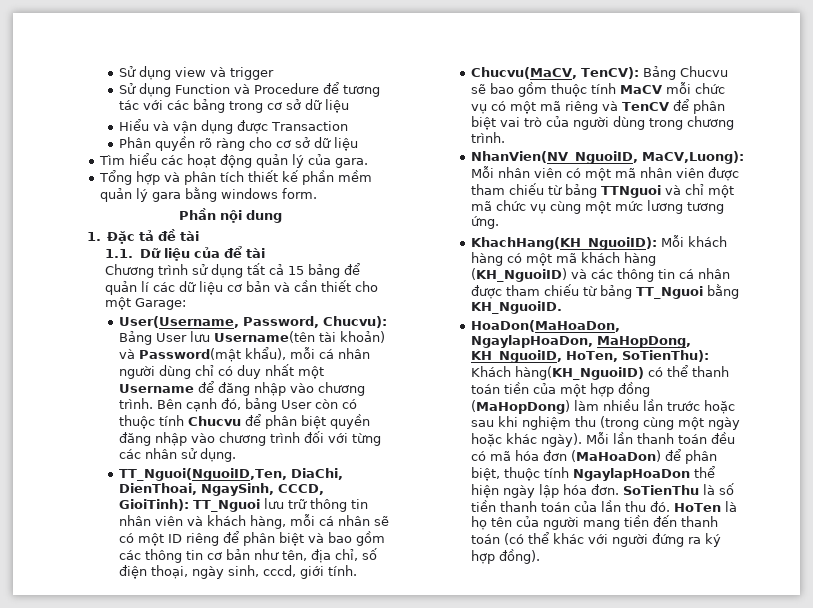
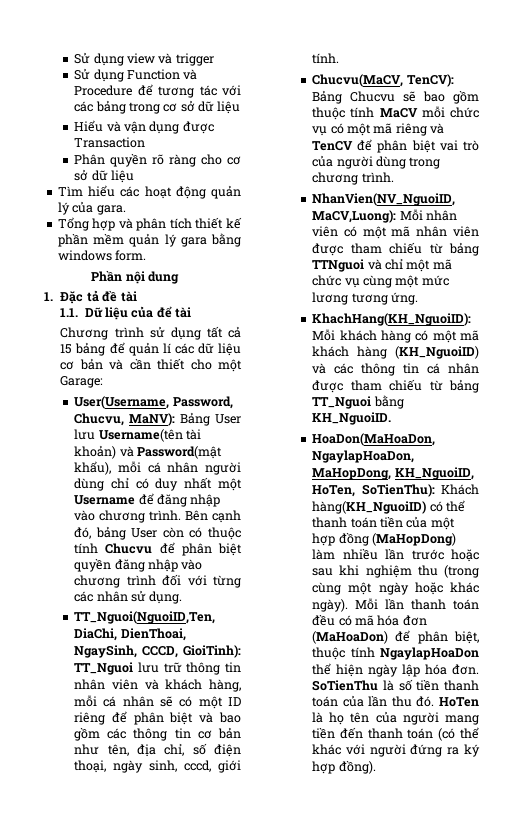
[323,316,388,328] Chucvu): -> [74,413,176,426] Chucvu, MaNV):

